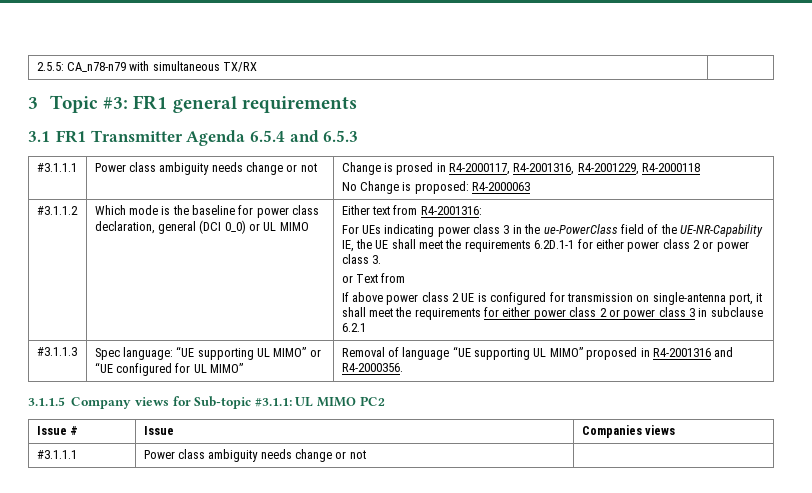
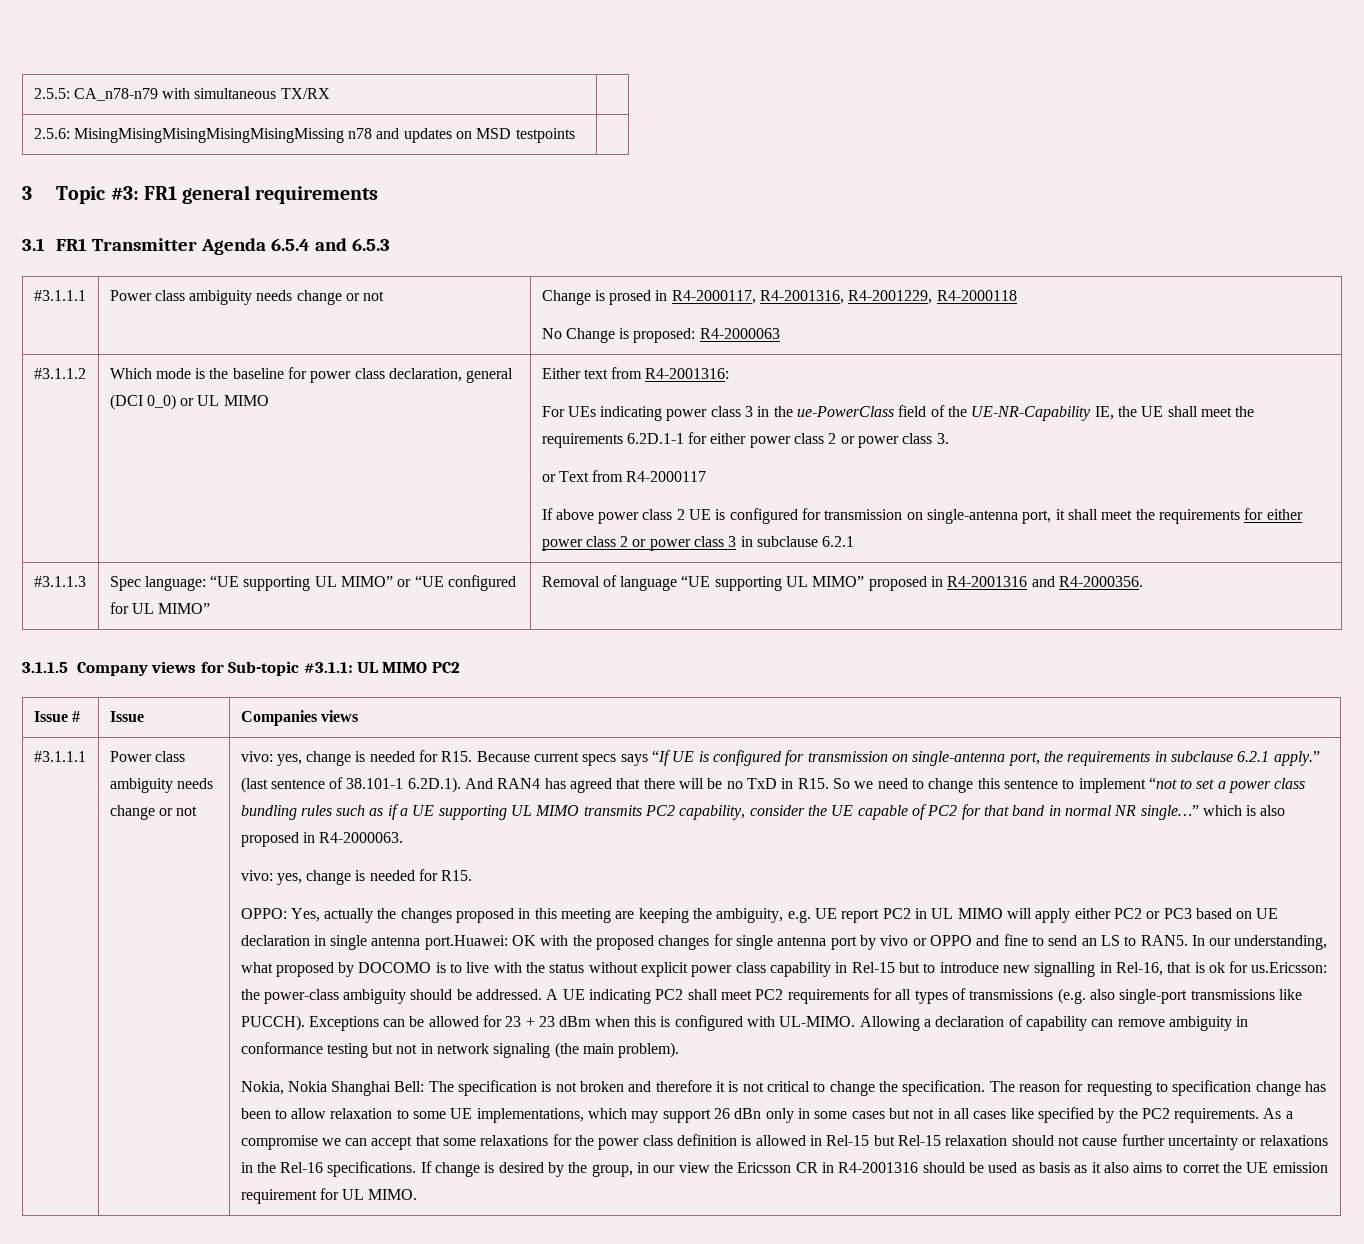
(258, 67) none -> [33,128,575,143] // 2.5.6: MisingMisingMisingMisingMisingMissing n78 and updates on MSD testpoints |
(406, 278) none -> [626,471,707,482] R4-2000117
(366, 454) none -> [240,750,1320,766] [240,777,1306,793] [240,804,1286,820] [240,832,404,847] [240,869,473,885] [240,908,1279,923] [240,934,1328,950] [240,961,1328,977] [240,988,1302,1004] [240,1015,1249,1031] [240,1042,680,1058] [240,1080,1326,1096] [240,1107,1293,1123] [240,1134,1328,1150] [240,1161,1328,1177] [240,1188,418,1204] vivo: yes, change is needed for R15. Because current specs says “If UE is configured for transmission on single-antenna port, the requirements in subclause 6.2.1 apply.” (last sentence of 38.101-1 6.2D.1). And RAN4 has agreed that there will be no TxD in R15. So we need to change this sentence to implement “not to set a power class bundling rules such as if a UE supporting UL MIMO transmits PC2 capability, consider the UE capable of PC2 for that band in normal NR single…” which is also proposed in R4-2000063. // vivo: yes, change is needed for R15. // OPPO: Yes, actually the changes proposed in this meeting are keeping the ambiguity, e.g. UE report PC2 in UL MIMO will apply either PC2 or PC3 based on UE declaration in single antenna port.Huawei: OK with the proposed changes for single antenna port by vivo or OPPO and fine to send an LS to RAN5. In our understanding, what proposed by DOCOMO is to live with the status without explicit power class capability in Rel-15 but to introduce new signalling in Rel-16, that is ok for us.Ericsson: the power-class ambiguity should be addressed. A UE indicating PC2 shall meet PC2 requirements for all types of transmissions (e.g. also single-port transmissions like PUCCH). Exceptions can be allowed for 23 + 23 dBm when this is configured with UL-MIMO. Allowing a declaration of capability can remove ambiguity in conformance testing but not in network signaling (the main problem). // Nokia, Nokia Shanghai Bell: The specification is not broken and therefore it is not critical to change the specification. The reason for requesting to specification change has been to allow relaxation to some UE implementations, which may support 26 dBn only in some cases but not in all cases like specified by the PC2 requirements. As a compromise we can accept that some relaxations for the power class definition is allowed in Rel-15 but Rel-15 relaxation should not cause further uncertainty or relaxations in the Rel-16 specifications. If change is desired by the group, in our view the Ericsson CR in R4-2001316 should be used as basis as it also aims to corret the UE emission requirement for UL MIMO.

